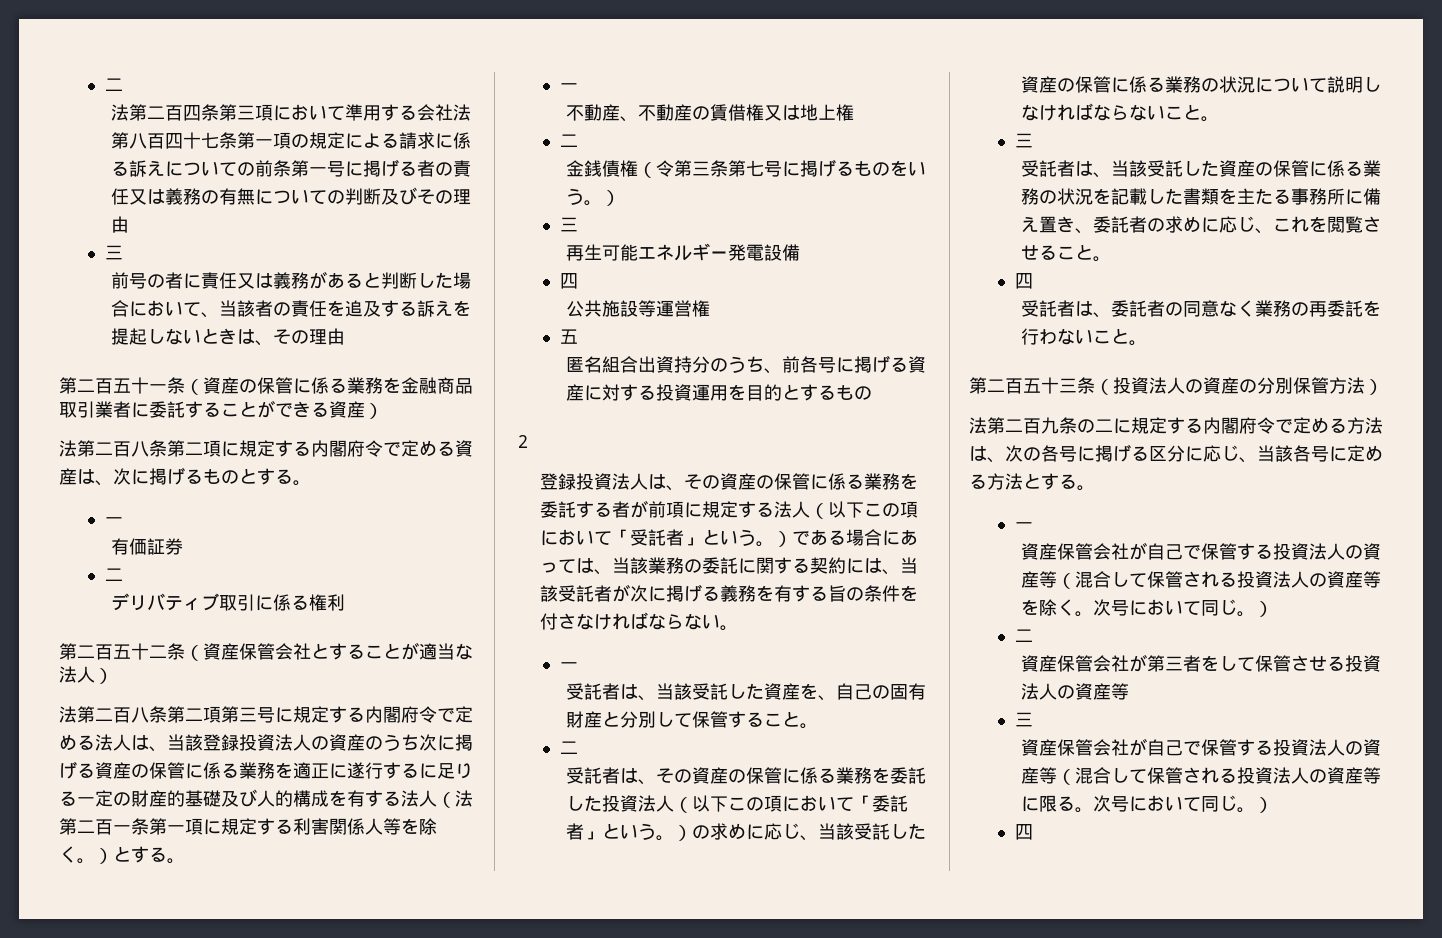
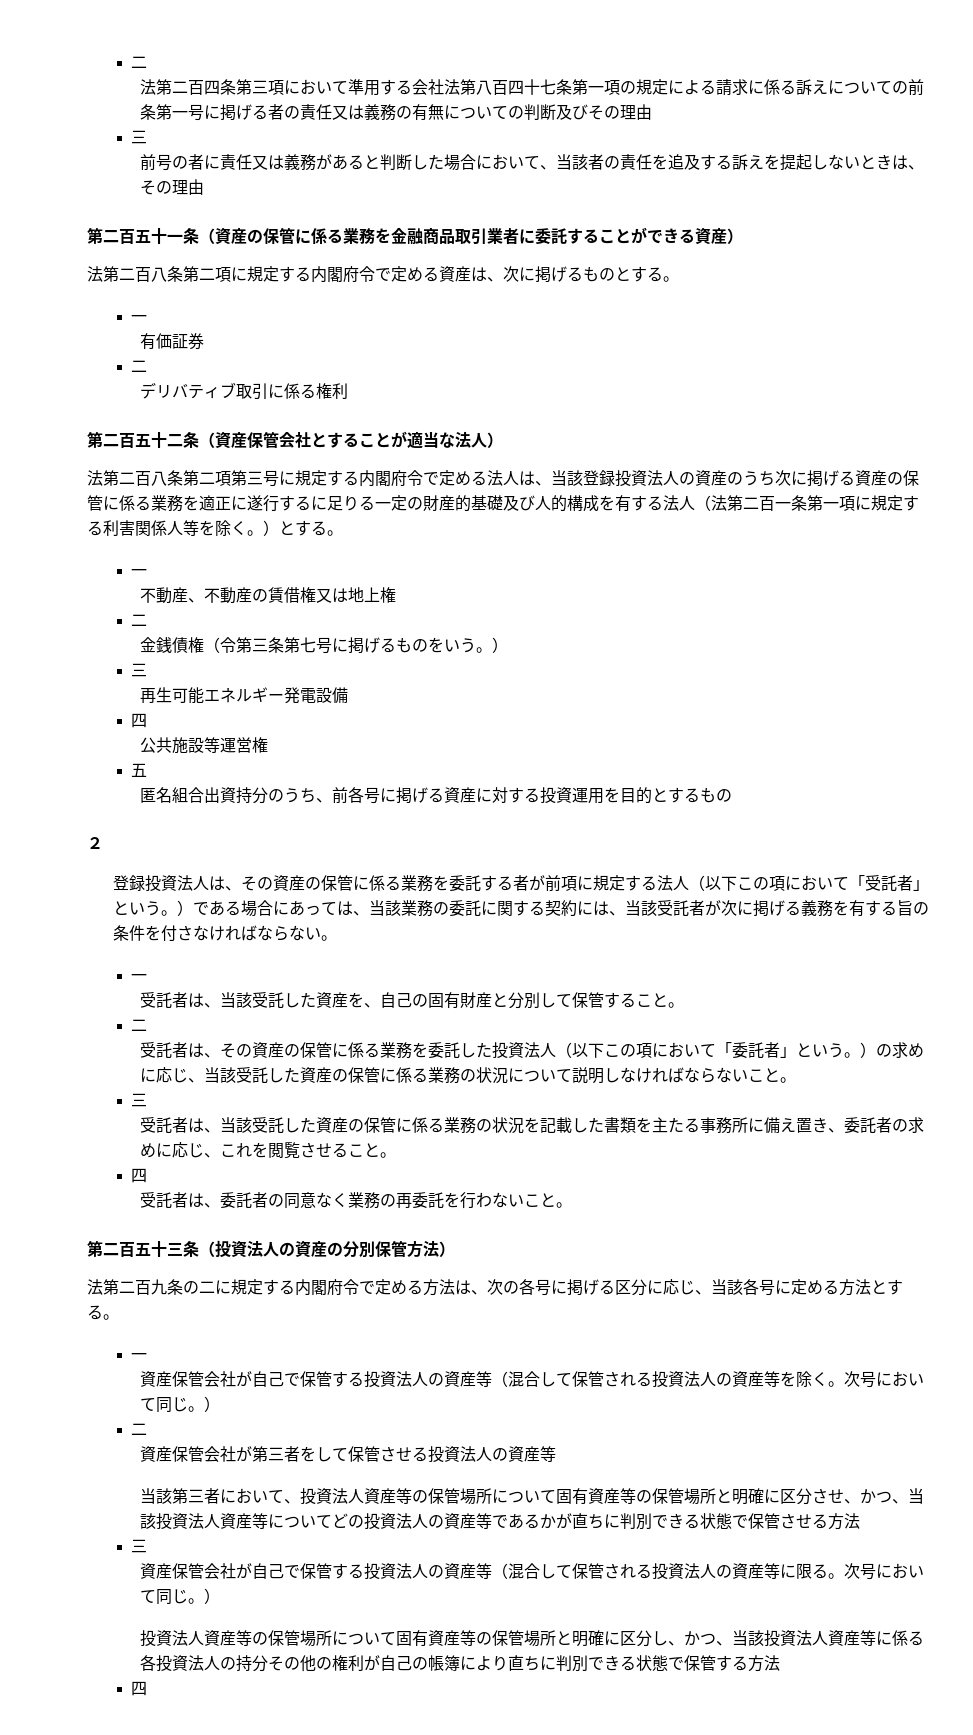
(1129, 691) none -> [139,1488,924,1505] [139,1513,860,1530] // 当該第三者において、投資法人資産等の保管場所について固有資産等の保管場所と明確に区分させ、かつ、当該投資法人資産等についてどの投資法人の資産等であるかが直ちに判別できる状態で保管させる方法
(1273, 805) none -> [139,1630,924,1647] [139,1655,780,1672] // 投資法人資産等の保管場所について固有資産等の保管場所と明確に区分し、かつ、当該投資法人資産等に係る各投資法人の持分その他の権利が自己の帳簿により直ちに判別できる状態で保管する方法

